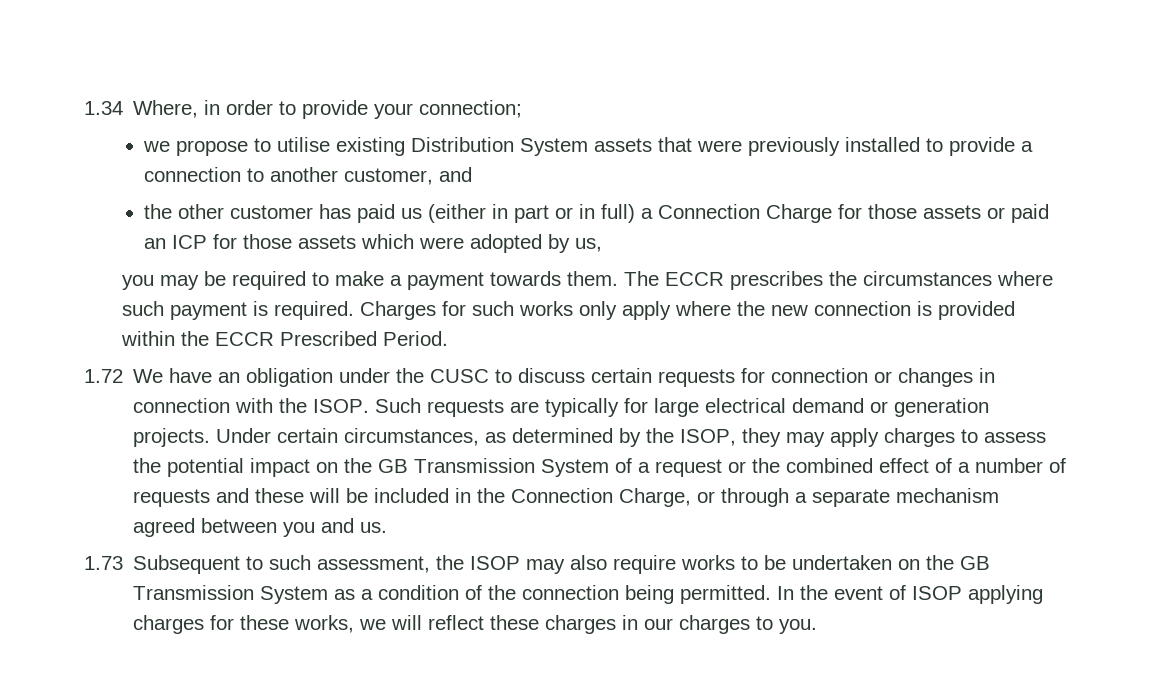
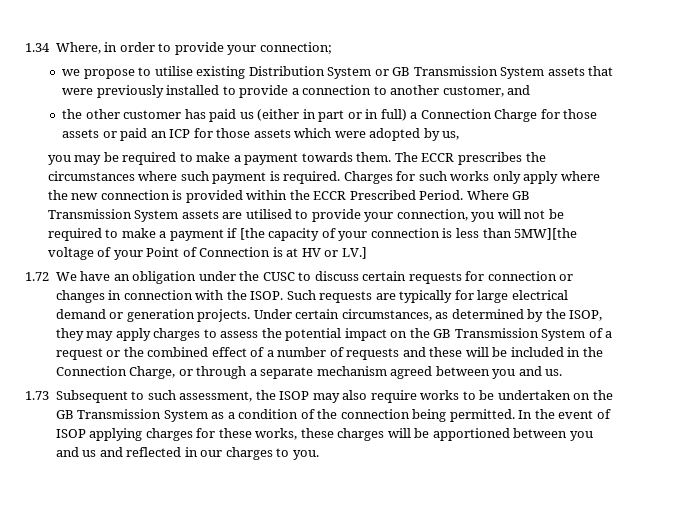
(589, 147) none -> [374,66,545,79] or GB Transmission System
(448, 338) none -> [466,190,531,200] [47,209,564,222] [47,228,578,241] [47,247,367,260] Where GB Transmission System assets are utilised to provide your connection, you will not be required to make a payment if [the capacity of your connection is less than 5MW][the voltage of your Point of Connection is at HV or LV.]
[359,615,617,634] we will reflect these charges -> [300,428,593,441] [55,447,182,457] these charges will be apportioned between you and us and reflected

